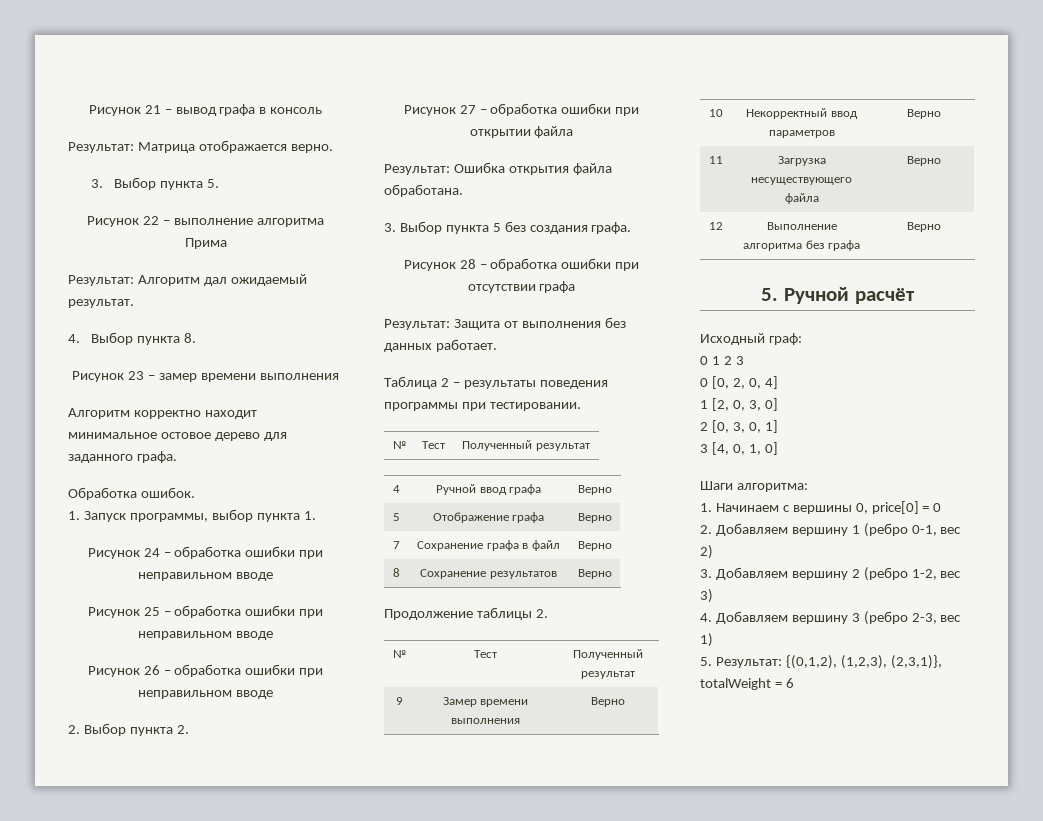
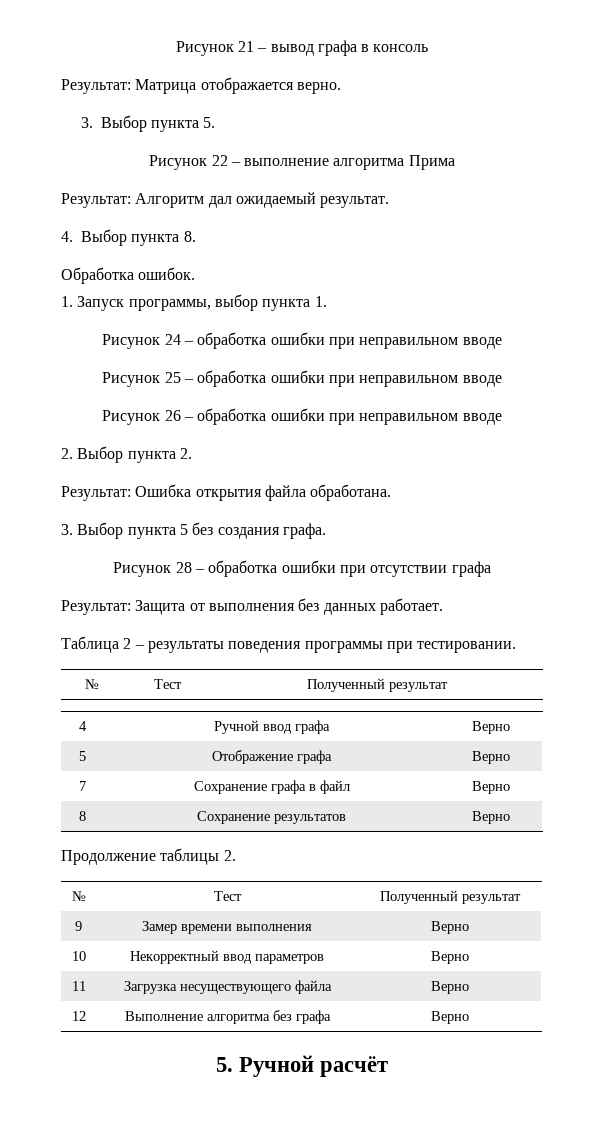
[72,371,339,382] [68,408,257,419] [68,432,287,441] [68,451,177,463] // Рисунок 23 – замер времени выполнения // Алгоритм корректно находит минимальное остовое дерево для заданного графа. -> (196, 236) none
[403,103,640,116] [469,126,574,138] // Рисунок 27 – обработка ошибки при открытии файла -> (192, 453) none
[700,333,802,345] [700,356,744,365] [700,376,778,389] [700,398,778,411] [700,420,778,433] [700,442,778,455] [700,481,808,492] [700,501,942,514] [700,523,962,537] [700,545,713,559] [700,567,962,581] [700,589,713,603] [700,611,962,625] [700,633,713,647] [700,655,942,669] [700,678,794,690] // Исходный граф: // 0 1 2 3 // 0 [0, 2, 0, 4] // 1 [2, 0, 3, 0] // 2 [0, 3, 0, 1] // 3 [4, 0, 1, 0] // Шаги алгоритма: // 1. Начинаем с вершины 0, price[0] = 0 // 2. Добавляем вершину 1 (ребро 0-1, вес 2) // 3. Добавляем вершину 2 (ребро 1-2, вес 3) // 4. Добавляем вершину 3 (ребро 2-3, вес 1) // 5. Результат: {(0,1,2), (1,2,3), (2,3,1)}, totalWeight = 6 -> (389, 1066) none

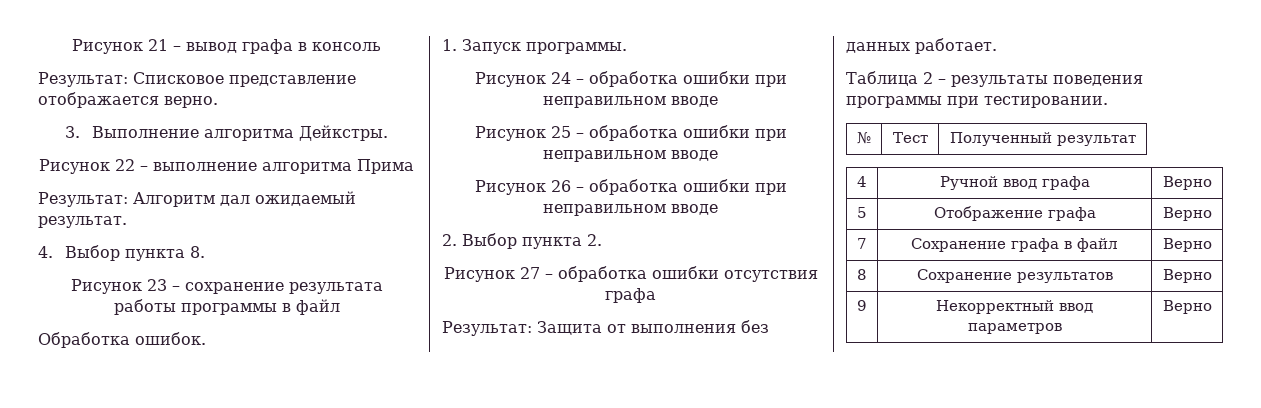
[135,79,197,94] Матрица -> [133,72,356,87] Списковое представление
[100,115,216,132] Выбор пункта 5. -> [91,125,388,141] Выполнение алгоритма Дейкстры.
(196, 236) none -> [70,279,383,294] [113,299,340,315] // Рисунок 23 – сохранение результата работы программы в файл
[128,294,327,311] программы, выбор пункта 1. -> [526,42,627,54] программы.
[61,484,392,501] [61,522,326,539] [113,560,448,577] // Результат: Ошибка открытия файла обработана. // 3. Выбор пункта 5 без создания графа. // Рисунок 28 – обработка ошибки при отсутствии -> [443,266,818,282] // Рисунок 27 – обработка ошибки отсутствия
[61,848,236,865] [71,891,86,901] [213,891,242,901] [380,890,521,904] [75,921,82,931] [142,921,312,934] [431,921,469,934] [71,951,86,961] [130,950,324,964] [431,951,469,964] [71,981,86,991] [123,980,332,994] [431,981,469,994] [71,1011,86,1021] [124,1010,331,1024] [431,1011,469,1024] [215,1055,389,1077] // Продолжение таблицы 2. // № | Тест | Полученный результат // 9 | Замер времени выполнения | Верно // 10 | Некорректный ввод параметров | Верно // 11 | Загрузка несуществующего файла | Верно // 12 | Выполнение алгоритма без графа | Верно // 5. Ручной расчёт -> [857,300,867,311] [936,300,1093,314] [967,323,1062,334] [1162,300,1212,314] // 9 | Некорректный ввод параметров | Верно

